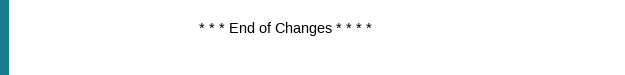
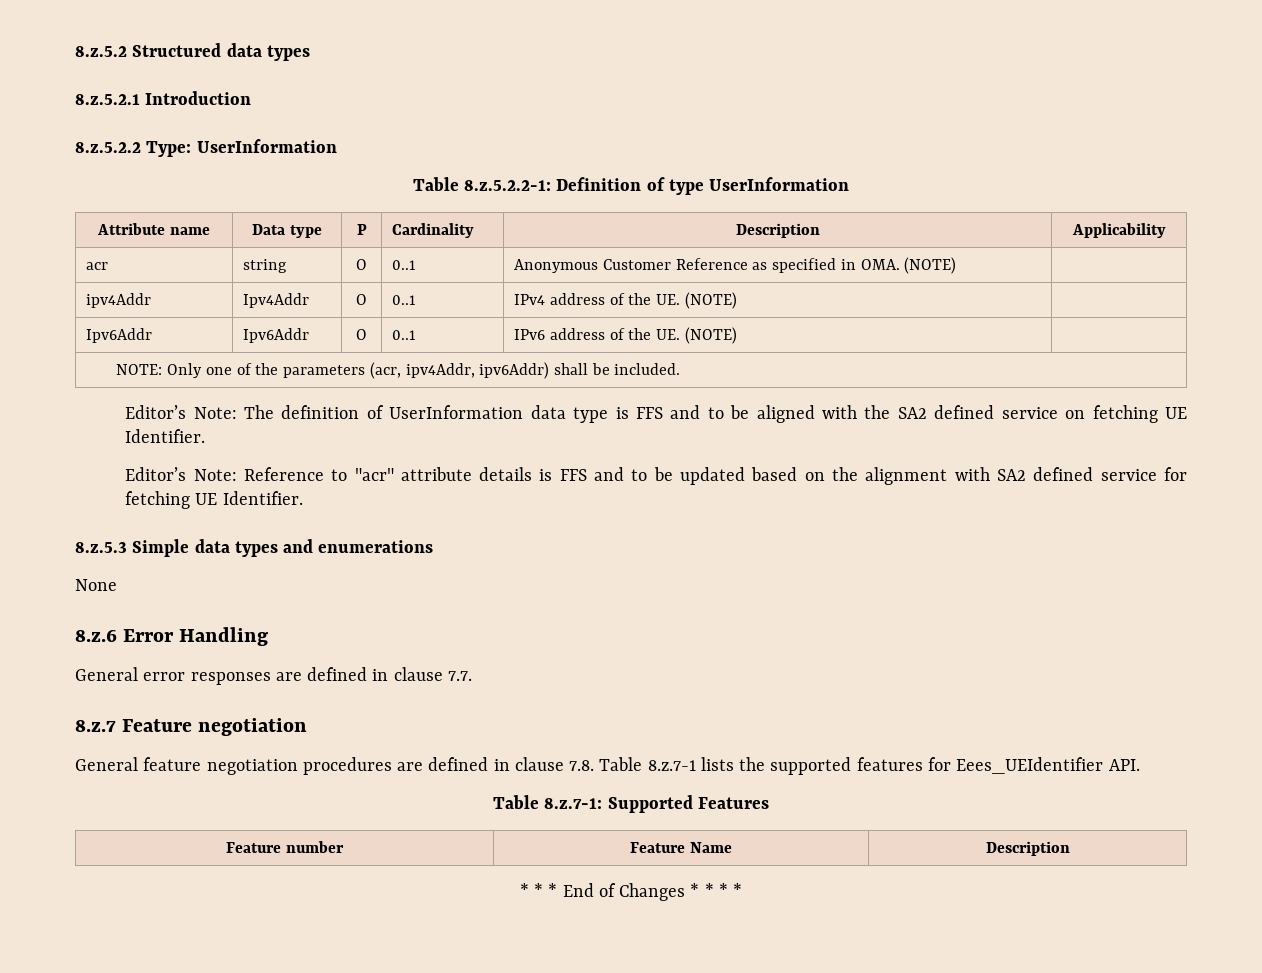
(198, 28) none -> [75,43,310,61] [75,91,252,105] [75,139,337,157] [412,177,850,195] [97,223,210,235] [252,224,322,238] [356,224,367,235] [392,223,475,238] [735,223,820,238] [1071,223,1166,238] [86,262,109,270] [243,259,288,273] [356,259,367,270] [392,260,417,270] [514,257,957,274] [86,293,152,308] [243,293,310,308] [356,294,367,305] [392,295,417,305] [514,292,737,309] [86,328,153,343] [243,328,310,343] [356,329,367,340] [392,330,417,340] [514,327,737,344] [116,362,681,379] [125,405,1188,423] [125,429,206,443] [125,467,1188,485] [125,491,303,509] [75,539,434,557] [75,579,117,591] [75,627,269,646] [75,667,472,685] [75,718,308,736] [75,757,1140,775] [493,795,769,813] [226,841,344,853] [630,842,732,853] [985,841,1070,856] 8.z.5.2 Structured data types // 8.z.5.2.1 Introduction // 8.z.5.2.2 Type: UserInformation // Table 8.z.5.2.2-1: Definition of type UserInformation // Attribute name | Data type | P | Cardinality | Description | Applicability // acr | string | O | 0..1 | Anonymous Customer Reference as specified in OMA. (NOTE) | // ipv4Addr | Ipv4Addr | O | 0..1 | IPv4 address of the UE. (NOTE) | // Ipv6Addr | Ipv6Addr | O | 0..1 | IPv6 address of the UE. (NOTE) | // NOTE: Only one of the parameters (acr, ipv4Addr, ipv6Addr) shall be included. // Editor’s Note: The definition of UserInformation data type is FFS and to be aligned with the SA2 defined service on fetching UE Identifier. // Editor’s Note: Reference to "acr" attribute details is FFS and to be updated based on the alignment with SA2 defined service for fetching UE Identifier. // 8.z.5.3 Simple data types and enumerations // None // 8.z.6 Error Handling // General error responses are defined in clause 7.7. // 8.z.7 Feature negotiation // General feature negotiation procedures are defined in clause 7.8. Table 8.z.7-1 lists the supported features for Eees_UEIdentifier API. // Table 8.z.7-1: Supported Features // Feature number | Feature Name | Description //

